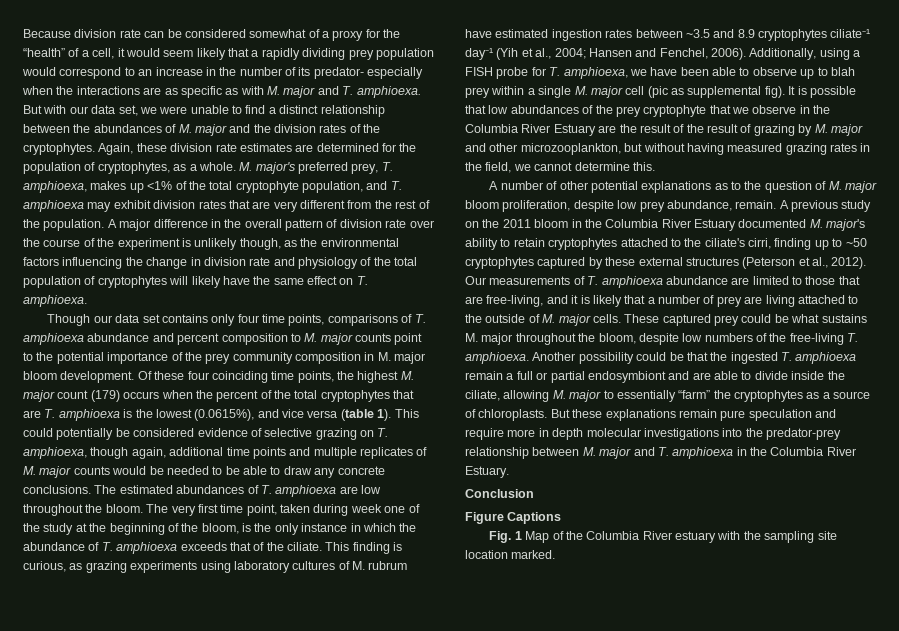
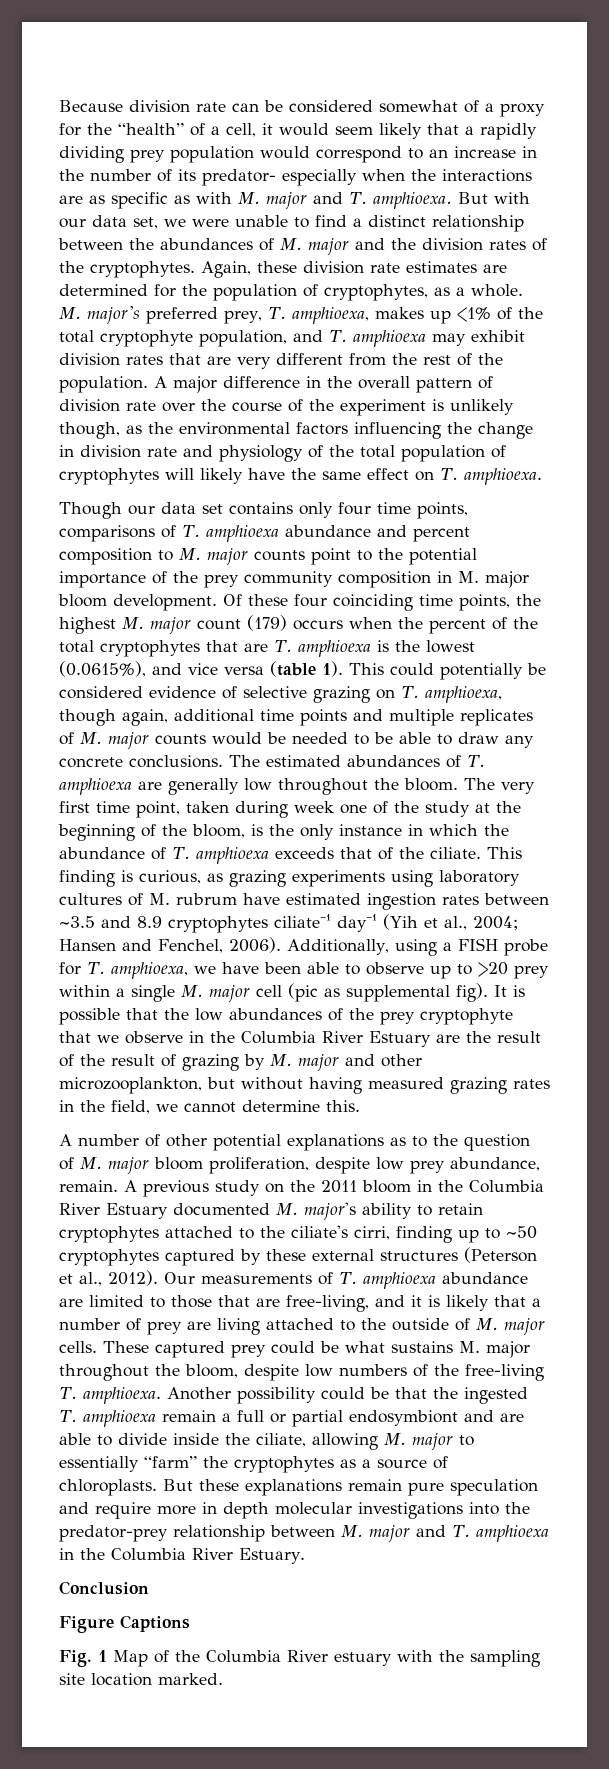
(358, 490) none -> [168,778,239,795] generally
[830,67,855,76] blah -> [477,962,508,977] >20
(486, 109) none -> [164,1008,189,1020] the

